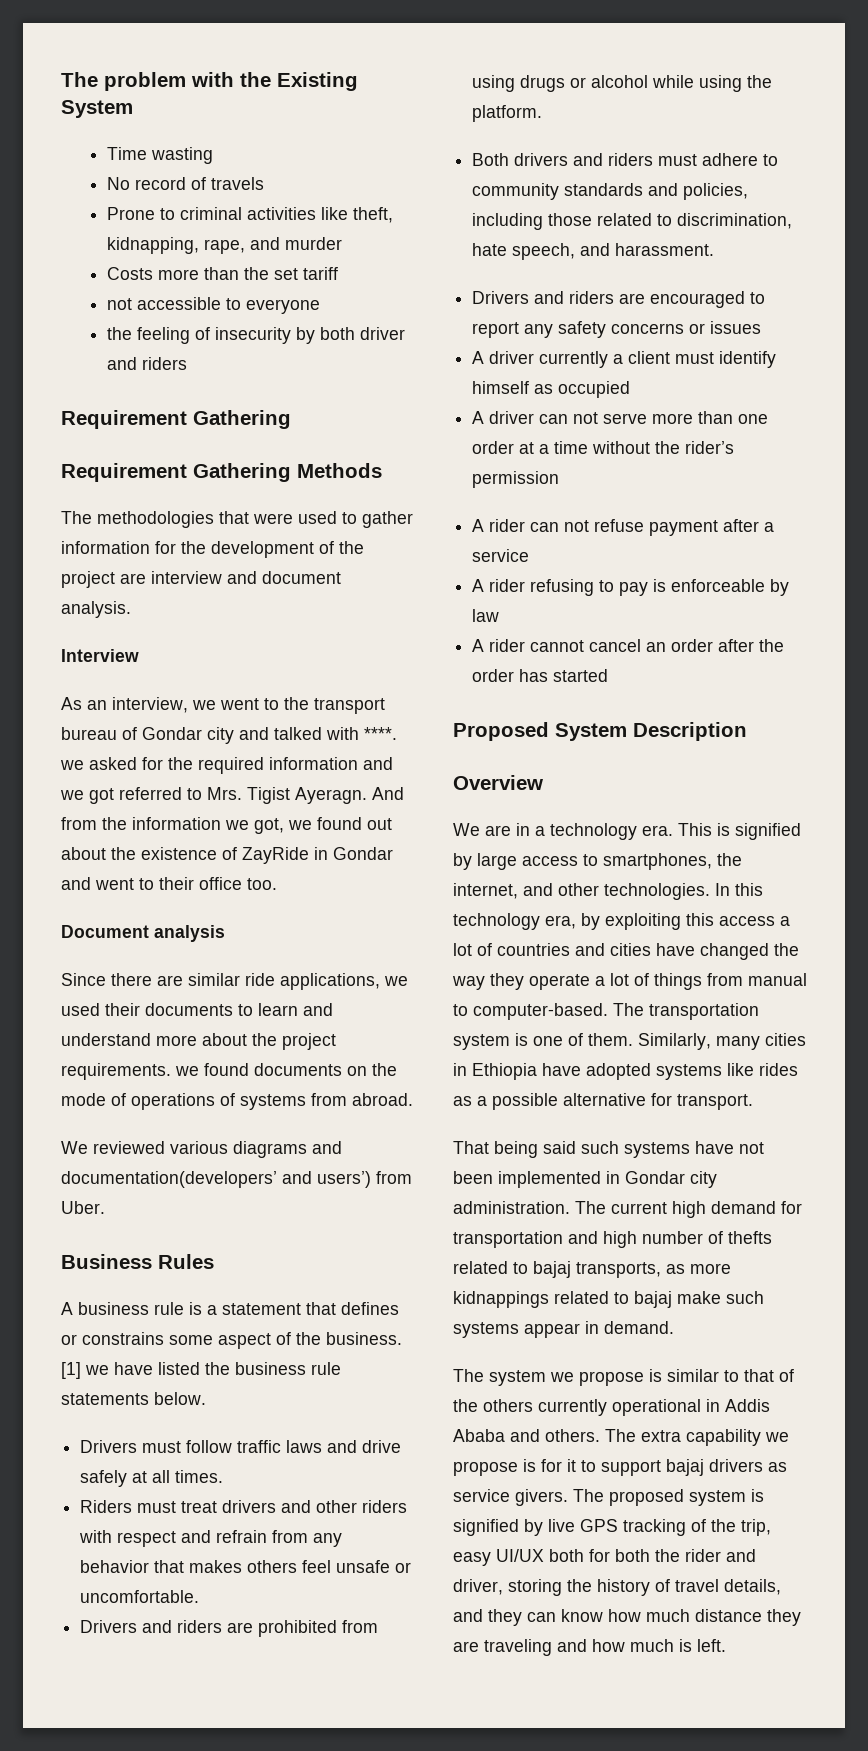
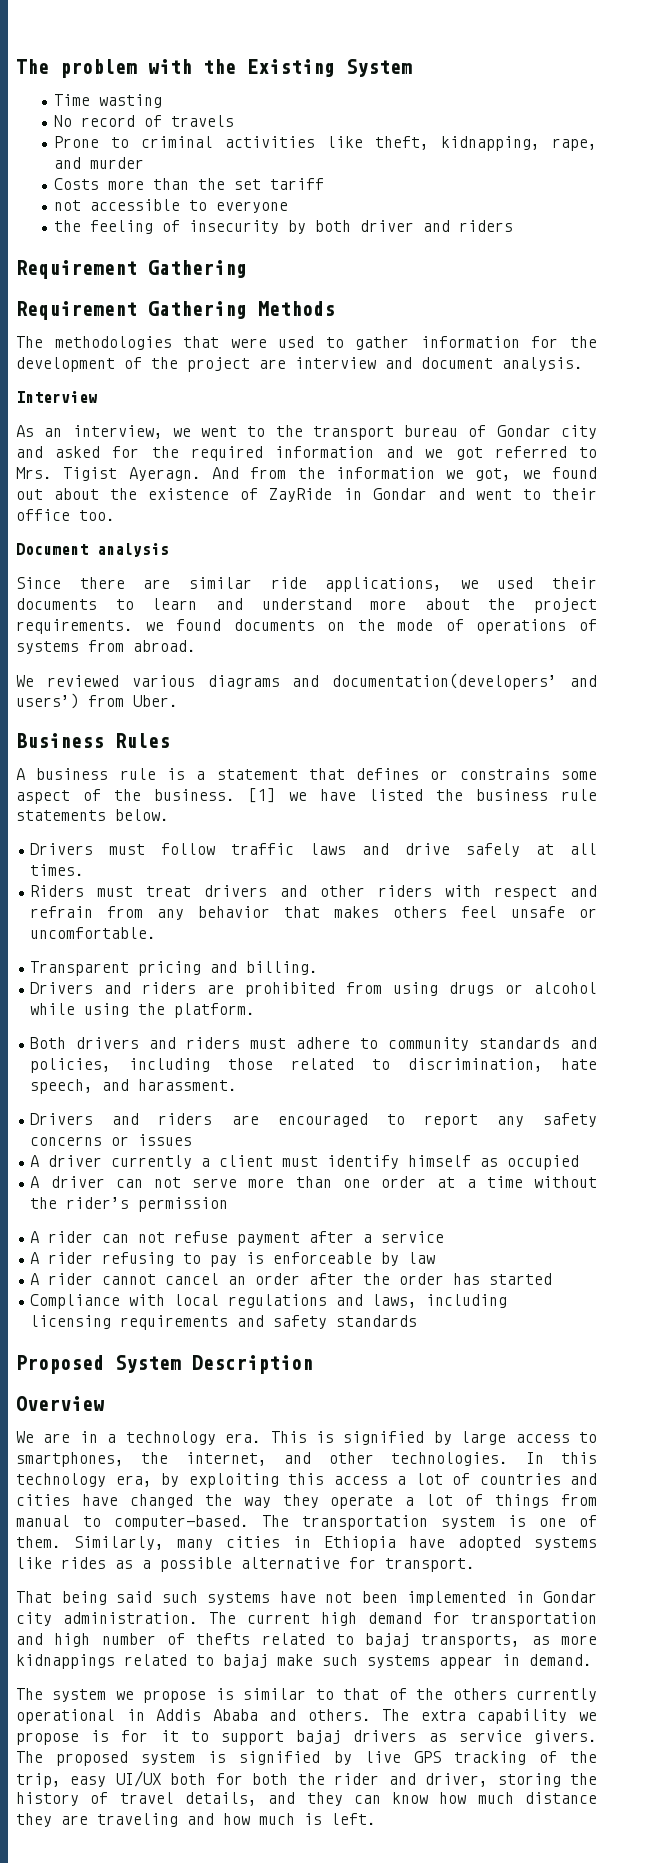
[274,727,397,740] [60,760,84,770] talked with ****. we -> (43, 452) none
(200, 1596) none -> [30,961,319,976] // Transparent pricing and billing.
(609, 675) none -> [30,1294,508,1309] [30,1315,418,1330] // Compliance with local regulations and laws, including licensing requirements and safety standards

